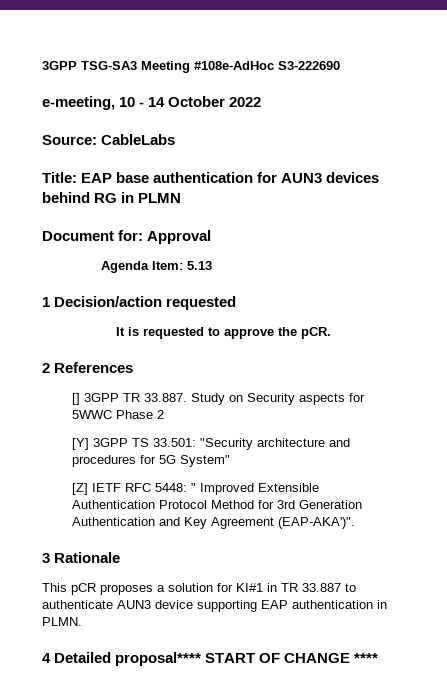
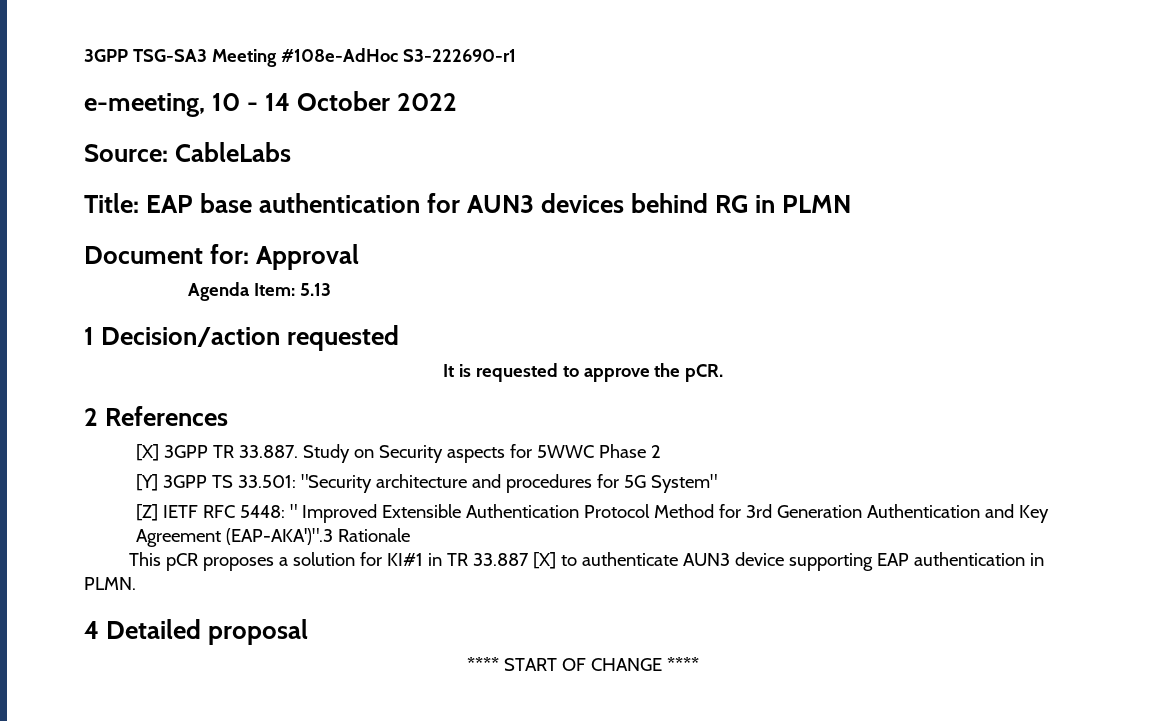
[278,61,340,70] S3-222690 -> [402,49,516,62] S3-222690-r1
[71,393,80,405] [] -> [135,444,159,461] [X]
[277,517,355,529] [42,553,50,563] (EAP-AKA')". // 3 -> [225,528,333,545] (EAP-AKA')".3
(341, 587) none -> [532,552,556,569] [X]
[115,652,202,666] proposal**** -> [208,619,309,645] [467,657,500,671] proposal // ****

